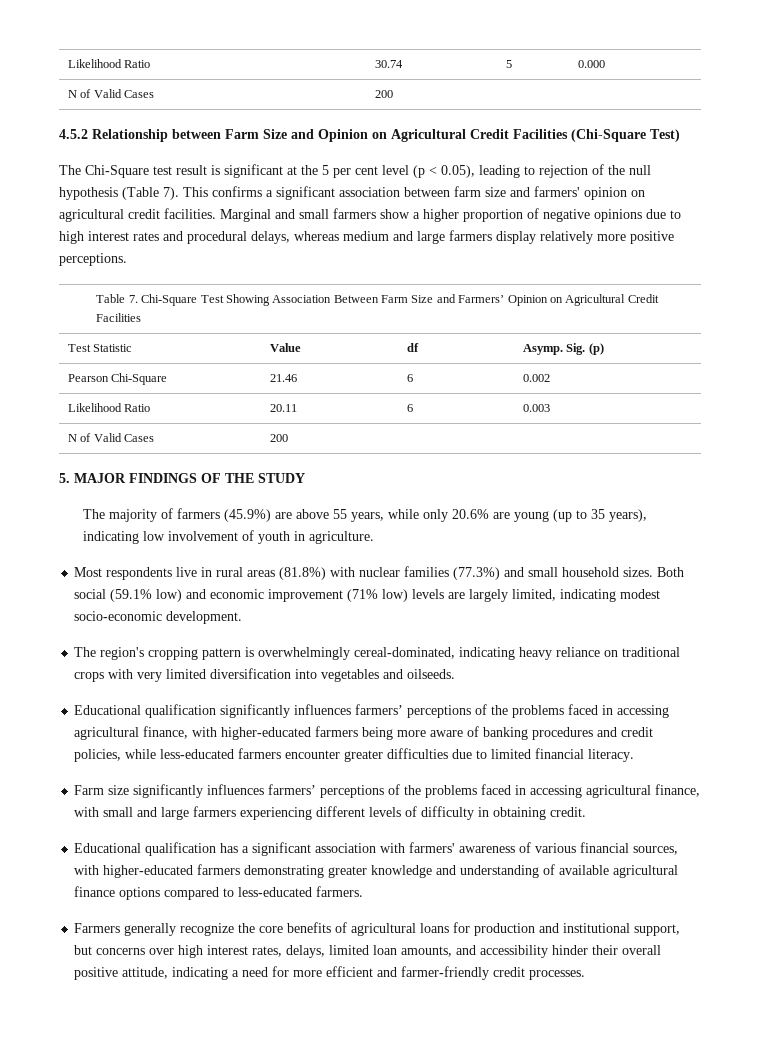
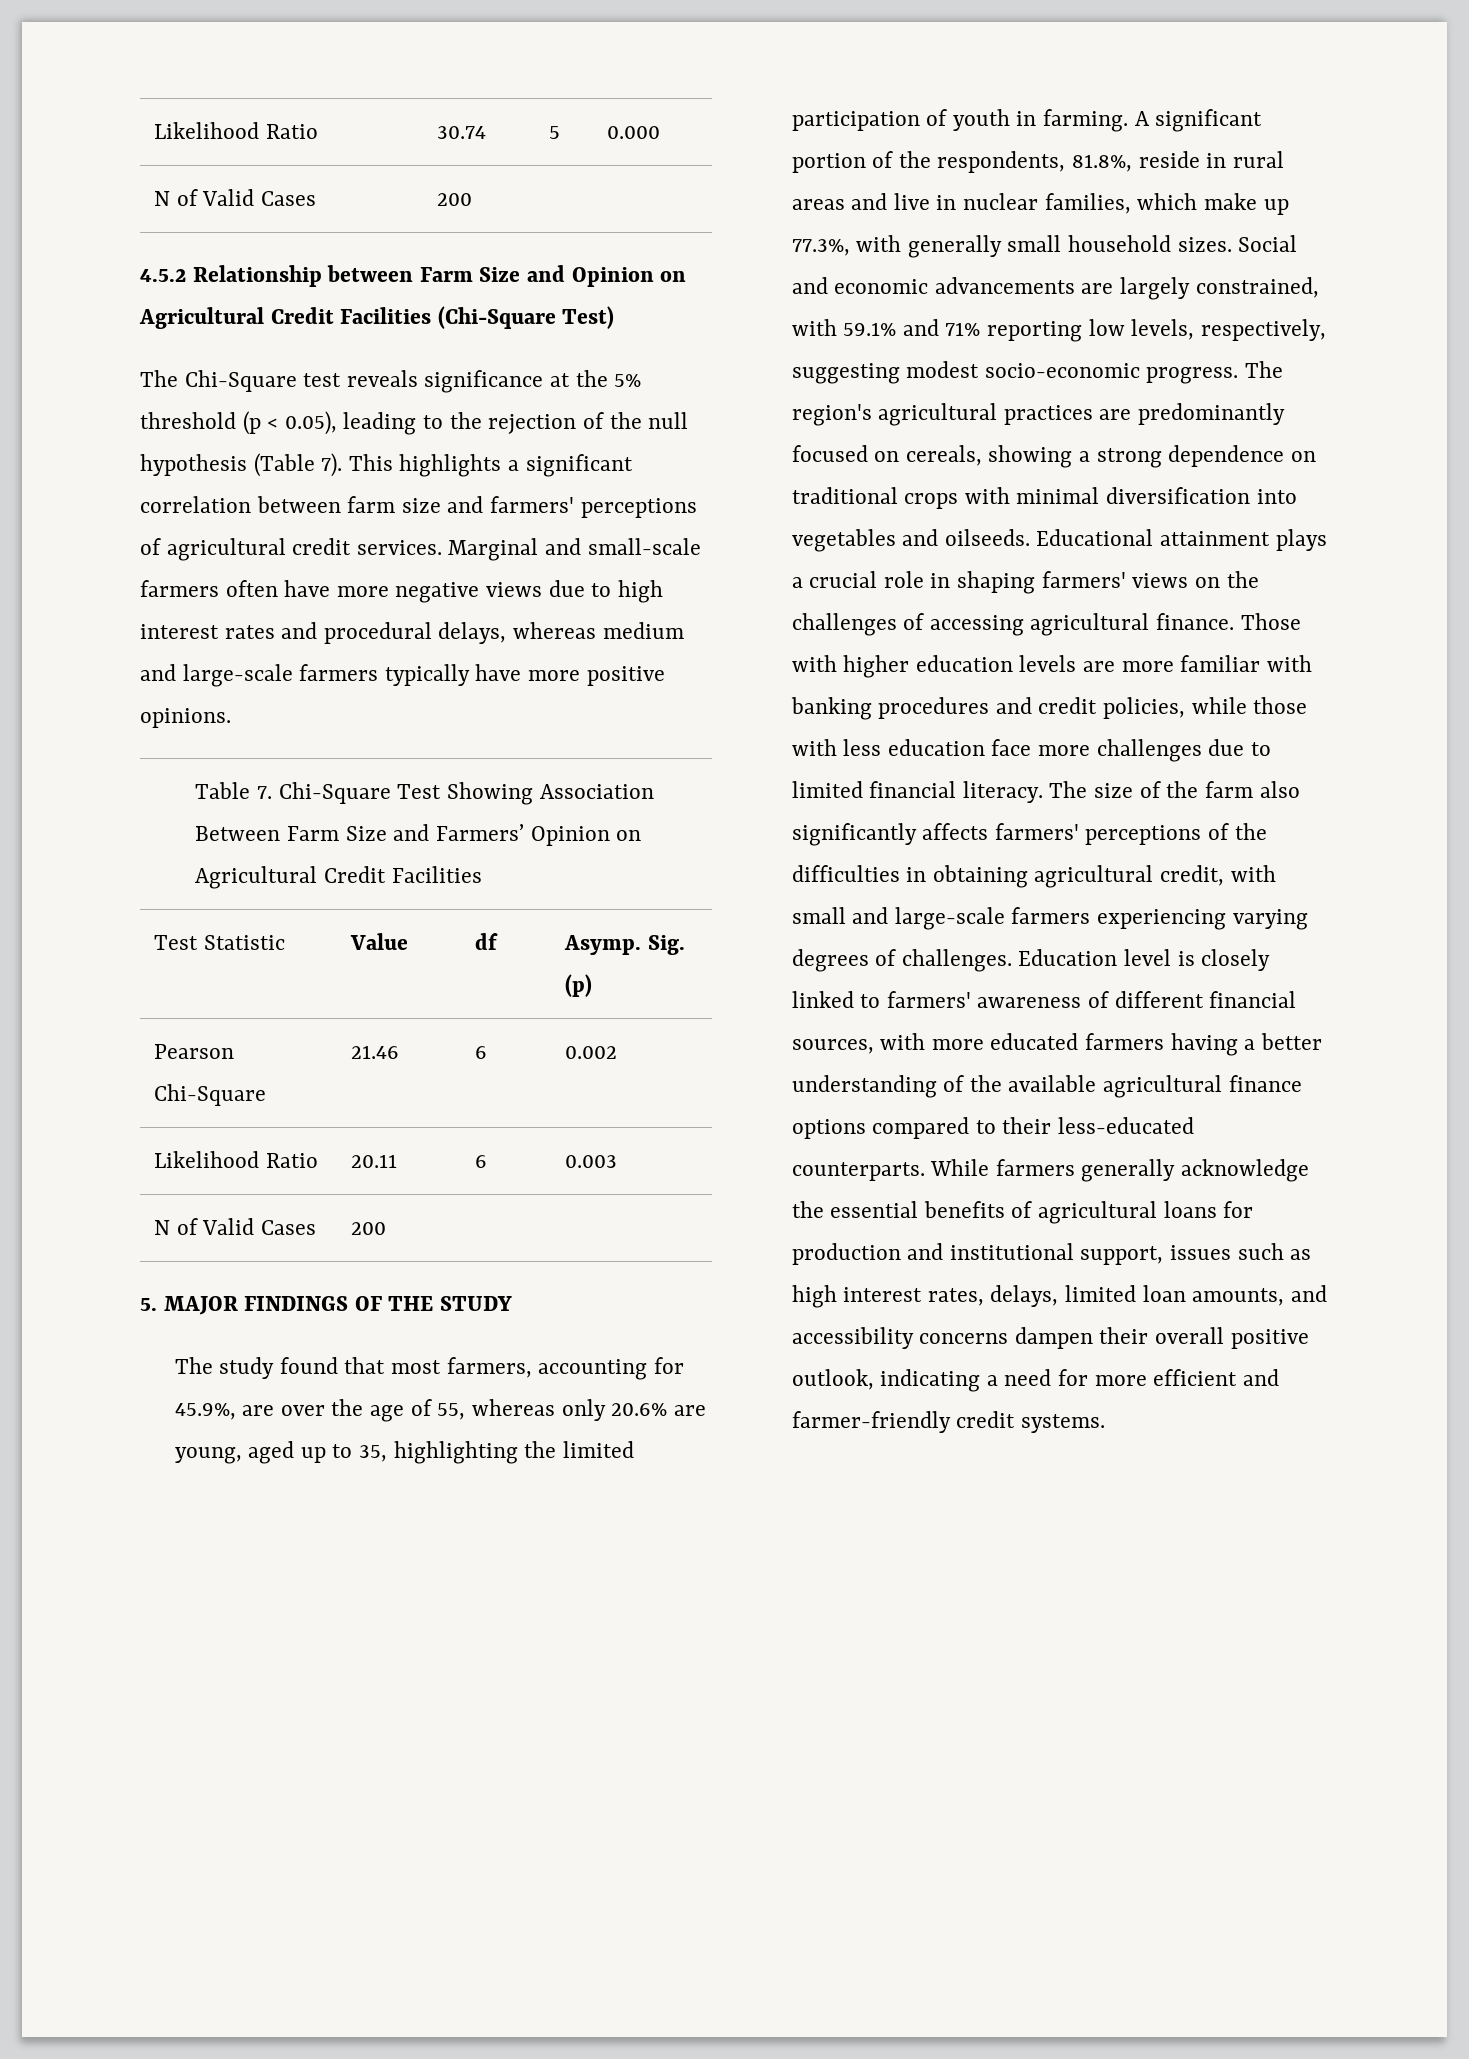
[176,164,409,178] result is significant at the 5 per cent level -> [346,370,642,393] [140,412,236,429] reveals significance at the 5% threshold
(535, 170) none -> [449,412,482,429] the
[212,186,400,200] confirms a significant association -> [399,454,633,477] [140,496,251,513] highlights a significant correlation
[584,187,645,200] opinion on -> [580,498,697,518] [140,538,161,555] perceptions of
[164,208,216,219] facilities. -> [356,540,442,555] services.
[299,208,642,222] small farmers show a higher proportion of negative opinions -> [587,538,701,555] [140,580,543,603] small-scale farmers often have more negative views
[417,230,593,244] large farmers display relatively -> [182,664,522,687] large-scale farmers typically have
[59,253,127,266] perceptions. -> [140,708,231,728] opinions.
[108,508,647,522] [82,530,374,544] [74,566,685,580] [74,589,617,602] majority of farmers (45.9%) are above 55 years, while only 20.6% are young (up to 35 years), indicating low involvement of youth in agriculture. // Most respondents live in rural areas (81.8%) with nuclear families (77.3%) and small household sizes. Both social (59.1% low) and economic improvement (71% low) levels are largely limited, indicating -> [219,1357,684,1380] [174,1399,706,1422] [174,1441,634,1464] [791,109,1263,132] [791,151,1284,173] [791,193,1289,215] [791,235,1298,258] [791,277,1319,300] [791,319,1326,342] [791,363,900,384] study found that most farmers, accounting for 45.9%, are over the age of 55, whereas only 20.6% are young, aged up to 35, highlighting the limited participation of youth in farming. A significant portion of the respondents, 81.8%, reside in rural areas and live in nuclear families, which make up 77.3%, with generally small household sizes. Social and economic advancements are largely constrained, with 59.1% and 71% reporting low levels, respectively, suggesting
[166,611,243,624] development. // -> [1146,367,1239,384] progress.
[148,647,601,660] cropping pattern is overwhelmingly cereal-dominated, indicating heavy reliance -> [878,403,1286,426] [791,445,1285,468] agricultural practices are predominantly focused on cereals, showing a strong dependence
[137,669,207,682] very limited -> [1016,487,1100,504] minimal
[74,704,670,718] [74,726,480,740] // Educational qualification significantly influences farmers’ perceptions of the problems faced in accessing agricultural finance, with higher-educated farmers being more aware of -> [1036,529,1327,551] [791,571,1259,594] [791,613,1301,636] [791,655,1312,678] Educational attainment plays a crucial role in shaping farmers' views on the challenges of accessing agricultural finance. Those with higher education levels are more familiar with
[160,748,449,762] less-educated farmers encounter greater difficulties -> [1253,697,1308,714] [791,739,1202,762] those with less education face more challenges
[74,784,701,798] // Farm size significantly influences farmers’ perceptions of the problems faced in accessing agricultural finance, -> [1049,781,1300,798] [791,823,1267,846] [791,865,1225,888] The size of the farm also significantly affects farmers' perceptions of the difficulties in obtaining agricultural credit,
[161,807,190,820] large -> [894,907,1005,930] large-scale
[316,806,587,820] [74,842,406,856] different levels of difficulty in obtaining credit. // Educational qualification has a significant association with -> [1232,909,1308,930] [791,949,1271,972] [791,991,881,1008] varying degrees of challenges. Education level is closely linked to
[535,843,577,853] various -> [1114,991,1204,1008] different
[103,864,457,878] higher-educated farmers demonstrating greater knowledge and -> [931,1033,1322,1056] more educated farmers having a better
(556, 869) none -> [969,1075,1002,1092] the
[238,886,364,897] [74,923,284,936] less-educated farmers. // Farmers generally recognize the core -> [1002,1117,1195,1134] [791,1159,1310,1182] [791,1201,919,1218] their less-educated counterparts. While farmers generally acknowledge the essential
[74,945,175,955] but concerns over -> [1170,1243,1312,1260] issues such as
[552,945,589,955] hinder -> [919,1327,1093,1349] concerns dampen
[122,967,169,979] attitude, -> [791,1369,874,1390] outlook,
[529,970,586,980] processes. -> [1020,1414,1105,1433] systems.

